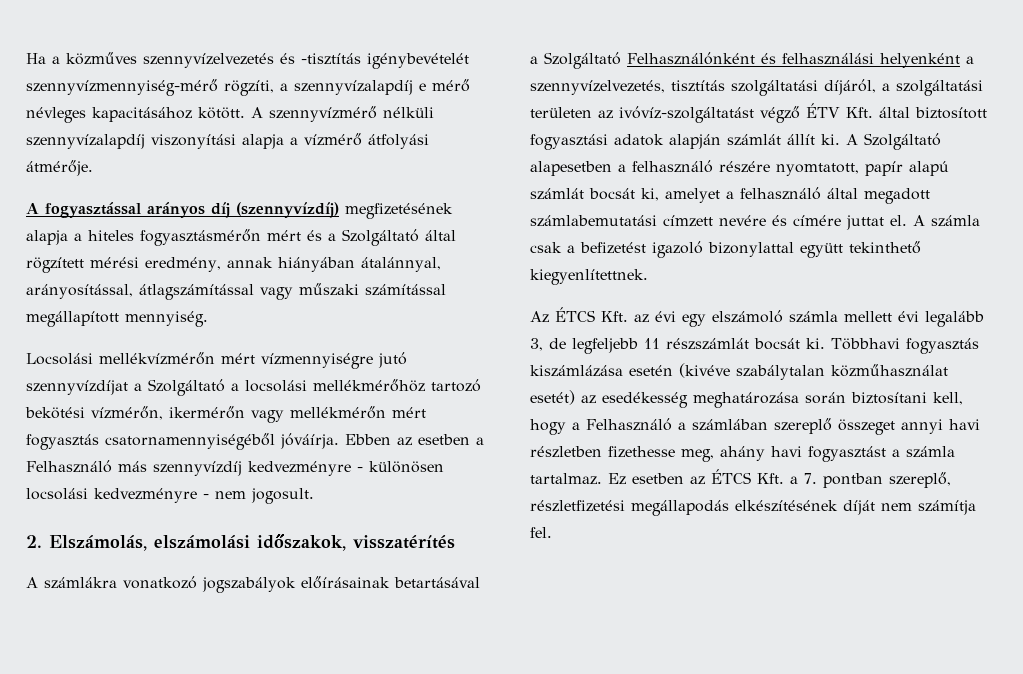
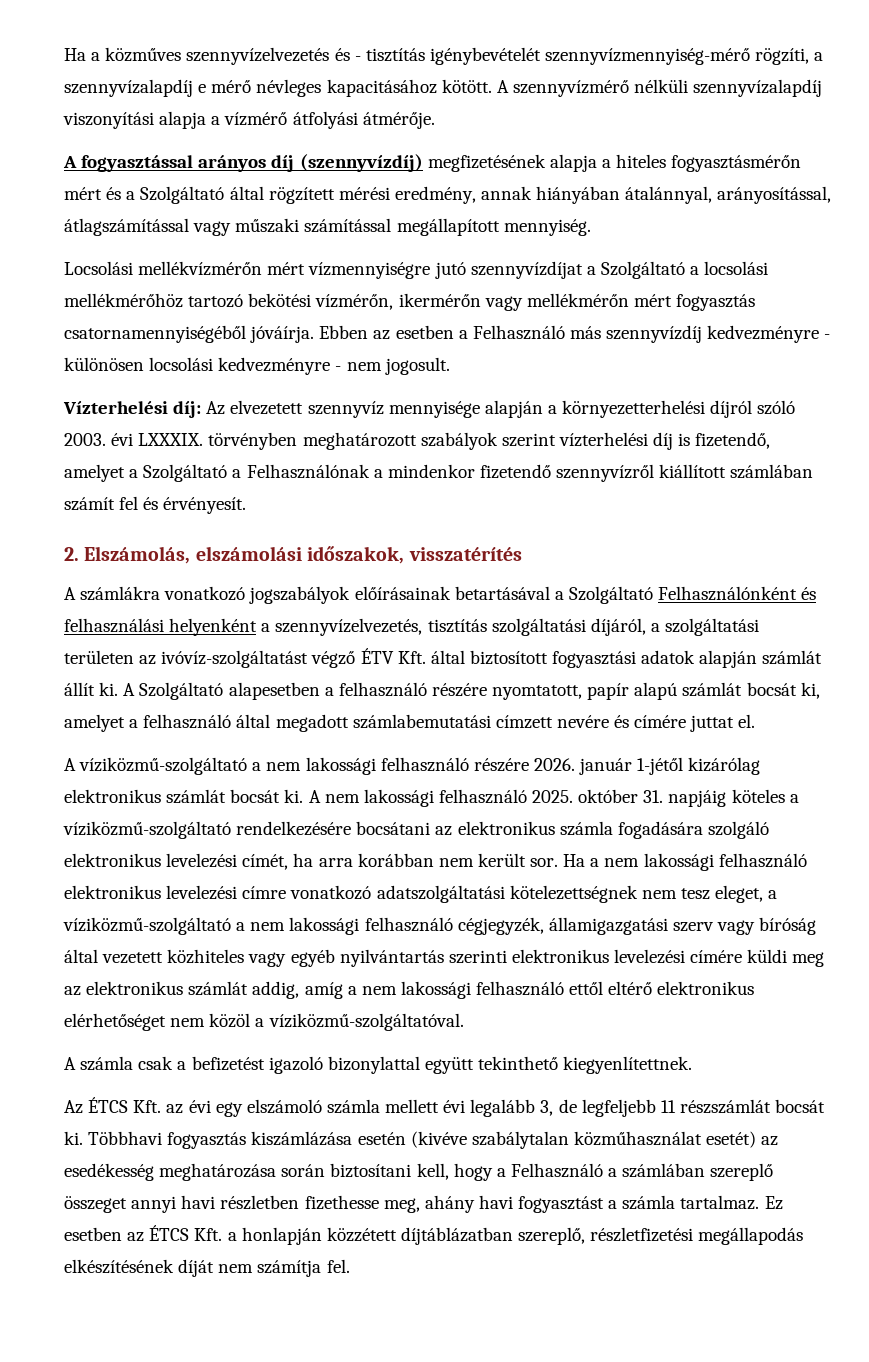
[301,53,361,65] -tisztítás -> [354,48,425,62] - tisztítás
(314, 496) none -> [63,400,796,418] [64,432,771,450] [64,464,814,482] [64,496,247,514] // Vízterhelési díj: Az elvezetett szennyvíz mennyisége alapján a környezetterhelési díjról szóló 2003. évi LXXXIX. törvényben meghatározott szabályok szerint vízterhelési díj is fizetendő, amelyet a Szolgáltató a Felhasználónak a mindenkor fizetendő szennyvízről kiállított számlában számít fel és érvényesít.
(907, 220) none -> [64,757,761,775] [64,789,799,807] [63,821,769,839] [64,853,807,871] [64,885,778,903] [63,917,817,935] [64,949,825,967] [64,981,755,999] [64,1013,464,1031] // A víziközmű-szolgáltató a nem lakossági felhasználó részére 2026. január 1-jétől kizárólag elektronikus számlát bocsát ki. A nem lakossági felhasználó 2025. október 31. napjáig köteles a víziközmű-szolgáltató rendelkezésére bocsátani az elektronikus számla fogadására szolgáló elektronikus levelezési címét, ha arra korábban nem került sor. Ha a nem lakossági felhasználó elektronikus levelezési címre vonatkozó adatszolgáltatási kötelezettségnek nem tesz eleget, a víziközmű-szolgáltató a nem lakossági felhasználó cégjegyzék, államigazgatási szerv vagy bíróság által vezetett közhiteles vagy egyéb nyilvántartás szerinti elektronikus levelezési címére küldi meg az elektronikus számlát addig, amíg a nem lakossági felhasználó ettől eltérő elektronikus elérhetőséget nem közöl a víziközmű-szolgáltatóval. //
[804,473,883,488] 7. pontban -> [241,1227,513,1245] honlapján közzétett díjtáblázatban

